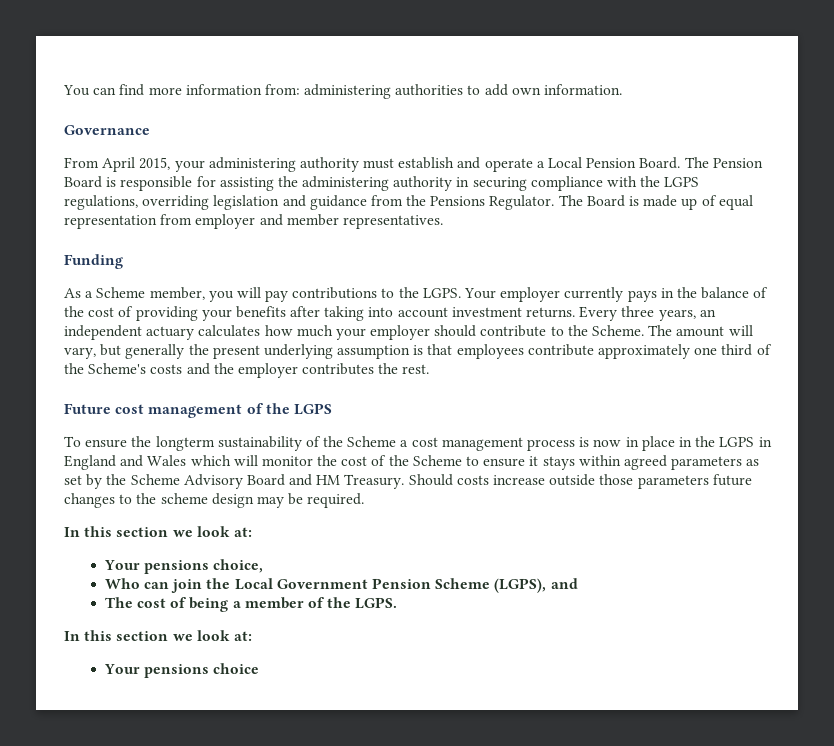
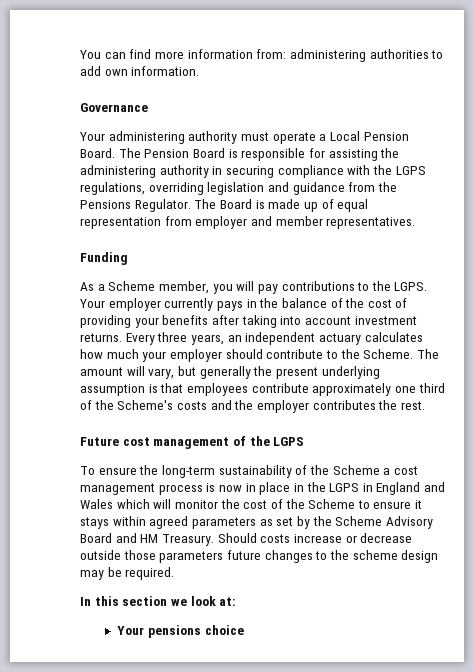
[64,157,205,172] From April 2015, your -> [80,132,105,141] Your
[398,157,481,169] establish and -> (269, 136) none
[155,436,215,451] longterm -> [161,465,215,478] long-term
(546, 480) none -> [345,533,413,543] or decrease
[103,559,264,574] [104,578,578,593] [104,597,398,612] [64,630,252,641] // Your pensions choice, // Who can join the Local Government Pension Scheme (LGPS), and // The cost of being a member of the LGPS. // In this section we look at: -> (237, 601) none

